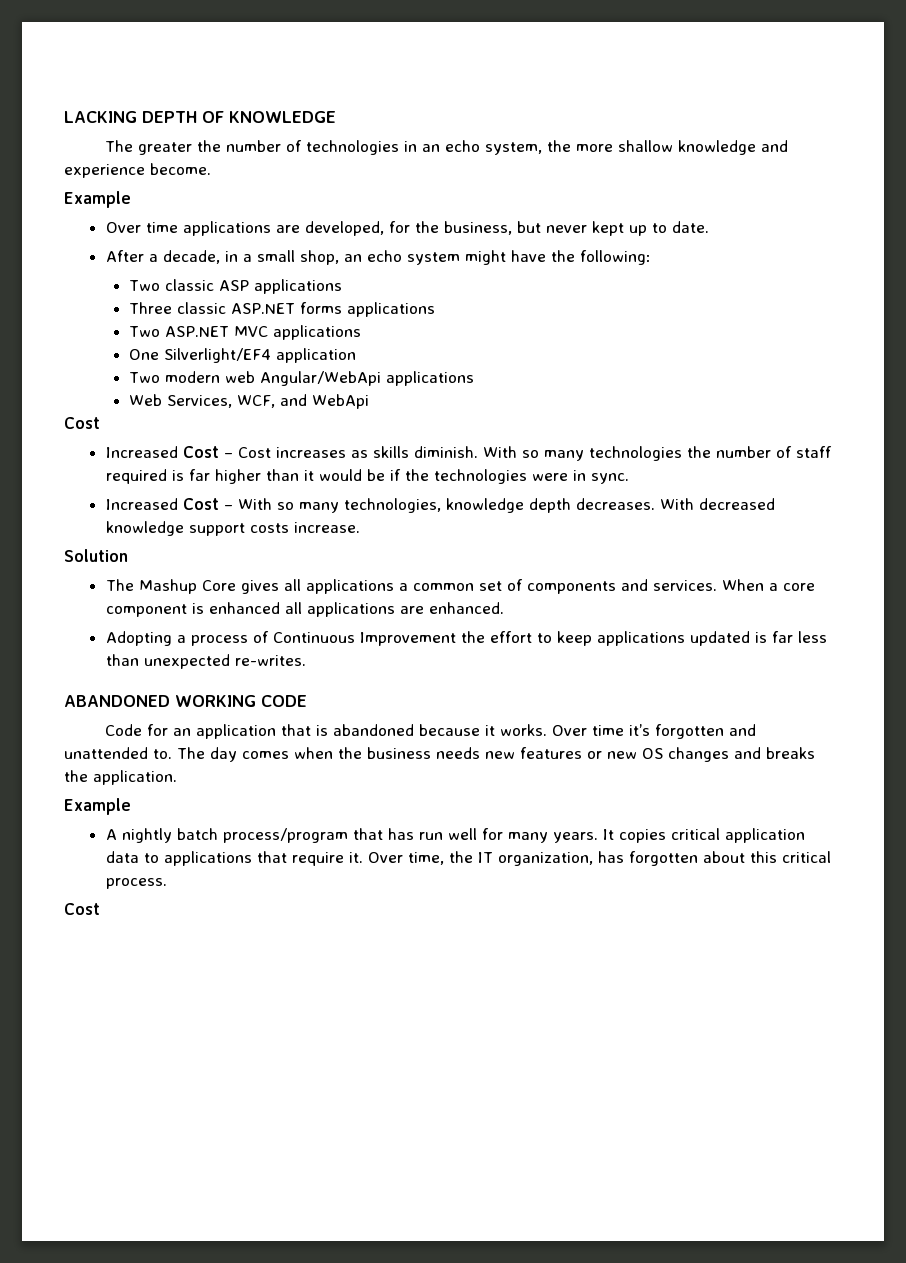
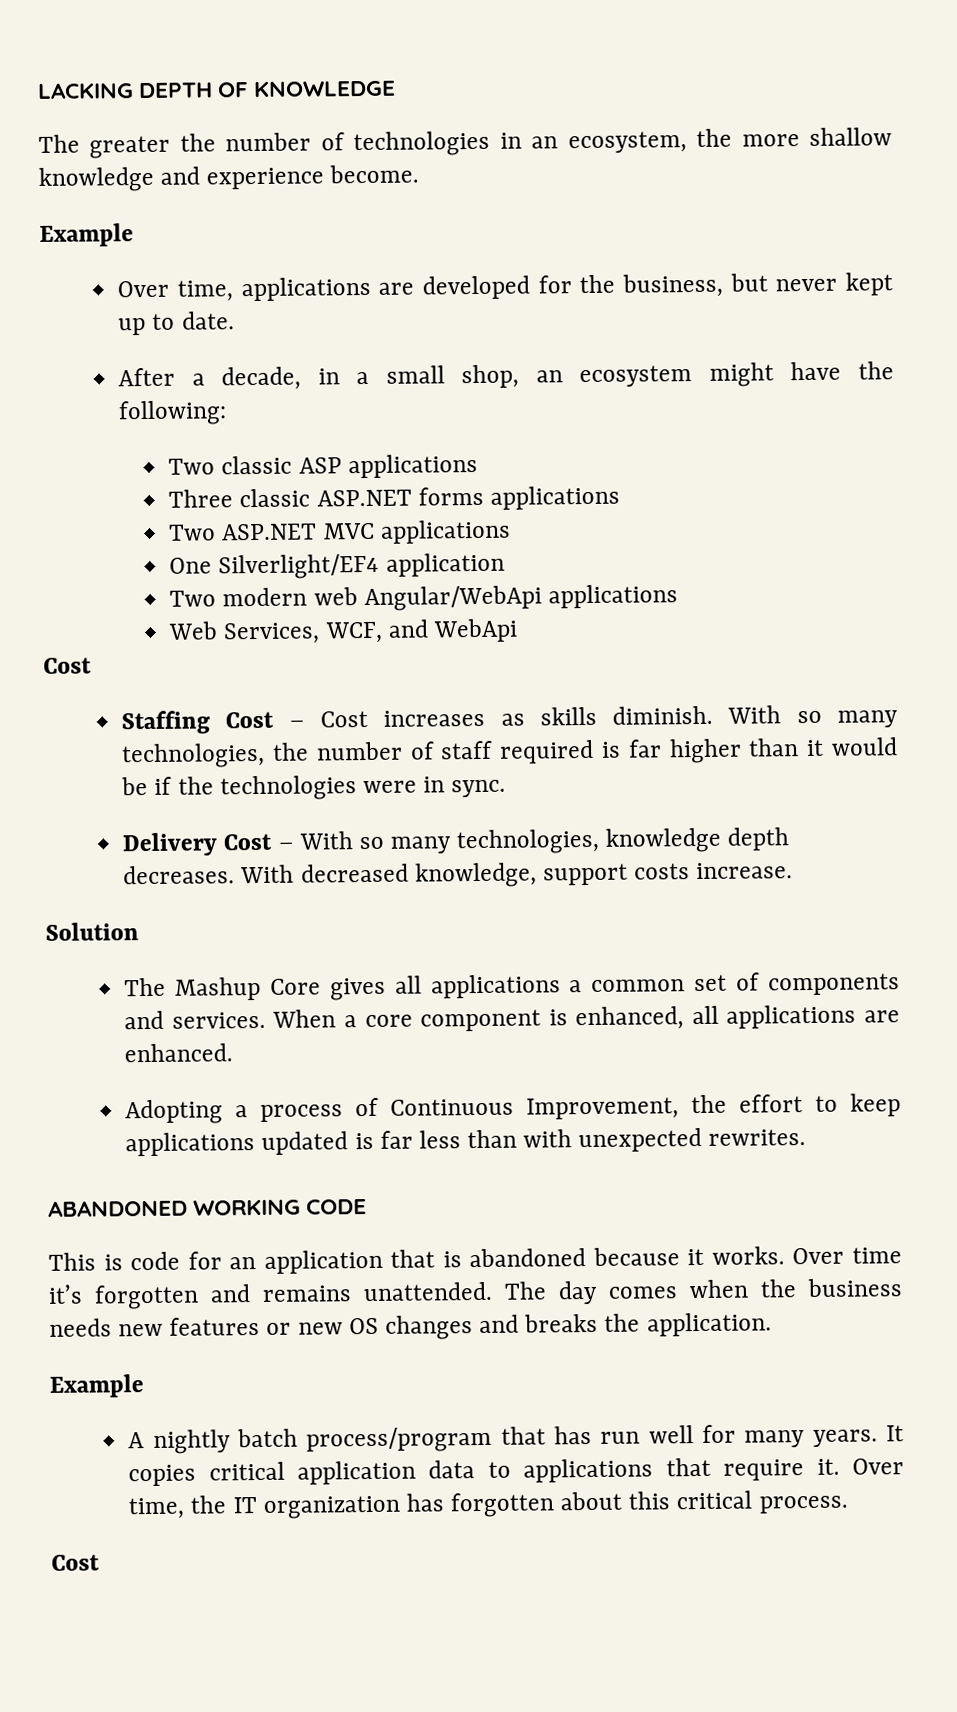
[444,140,542,155] echo system, -> [567,131,687,154] ecosystem,
[145,221,384,236] time applications are developed, -> [176,275,530,302] time, applications are developed
[366,250,460,265] echo system -> [579,365,693,388] ecosystem
[105,446,178,458] Increased -> [121,710,211,735] Staffing
[588,446,682,461] technologies -> [121,742,266,769] technologies,
[105,498,178,510] Increased -> [122,832,218,857] Delivery
[105,521,184,536] knowledge -> [414,862,537,888] knowledge,
[208,602,280,614] enhanced -> [575,1006,685,1031] enhanced,
[359,632,456,646] Improvement -> [526,1097,680,1120] Improvement,
[143,654,306,669] unexpected re-writes. -> [523,1127,807,1153] with unexpected rewrites.
[104,724,142,736] Code -> [48,1251,181,1271] This is code
[64,747,172,759] unattended to. -> [262,1281,493,1302] remains unattended.
[497,852,593,866] organization, -> [262,1495,401,1519] organization

